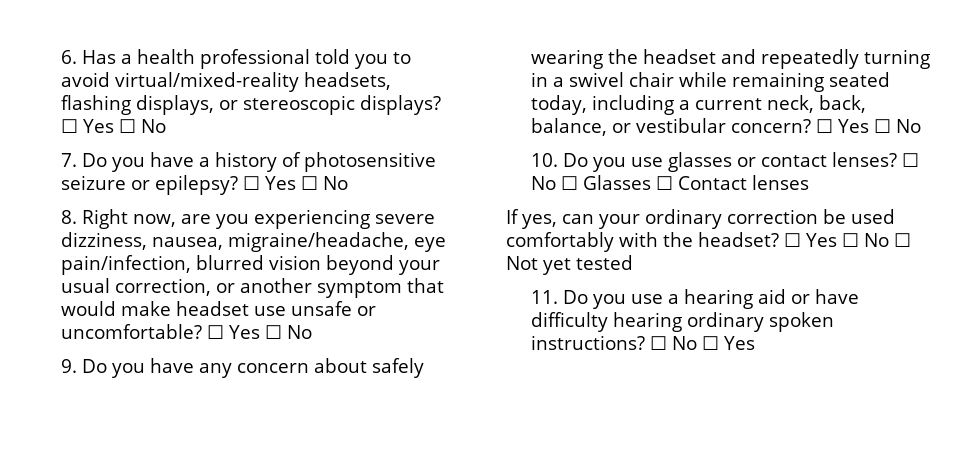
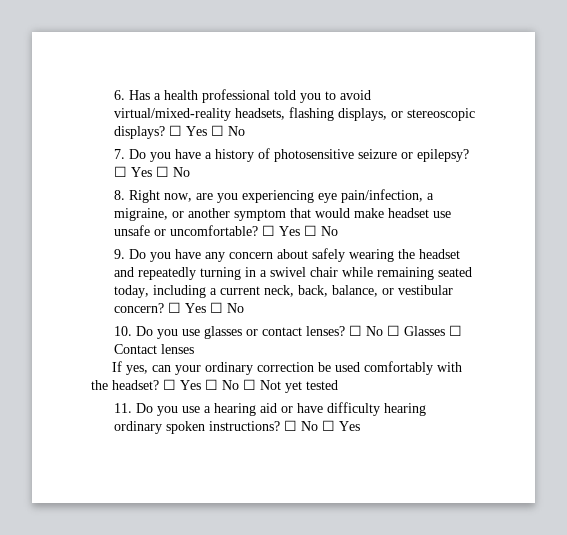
[375,214,436,224] [61,232,447,252] [61,255,441,275] [61,278,212,296] severe dizziness, nausea, migraine/headache, eye pain/infection, blurred vision beyond your usual correction, -> [318,189,435,203] [114,208,169,221] eye pain/infection, a migraine,

